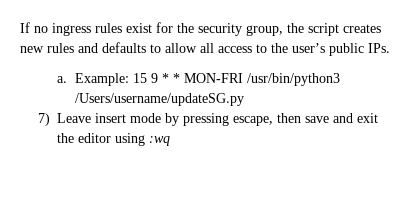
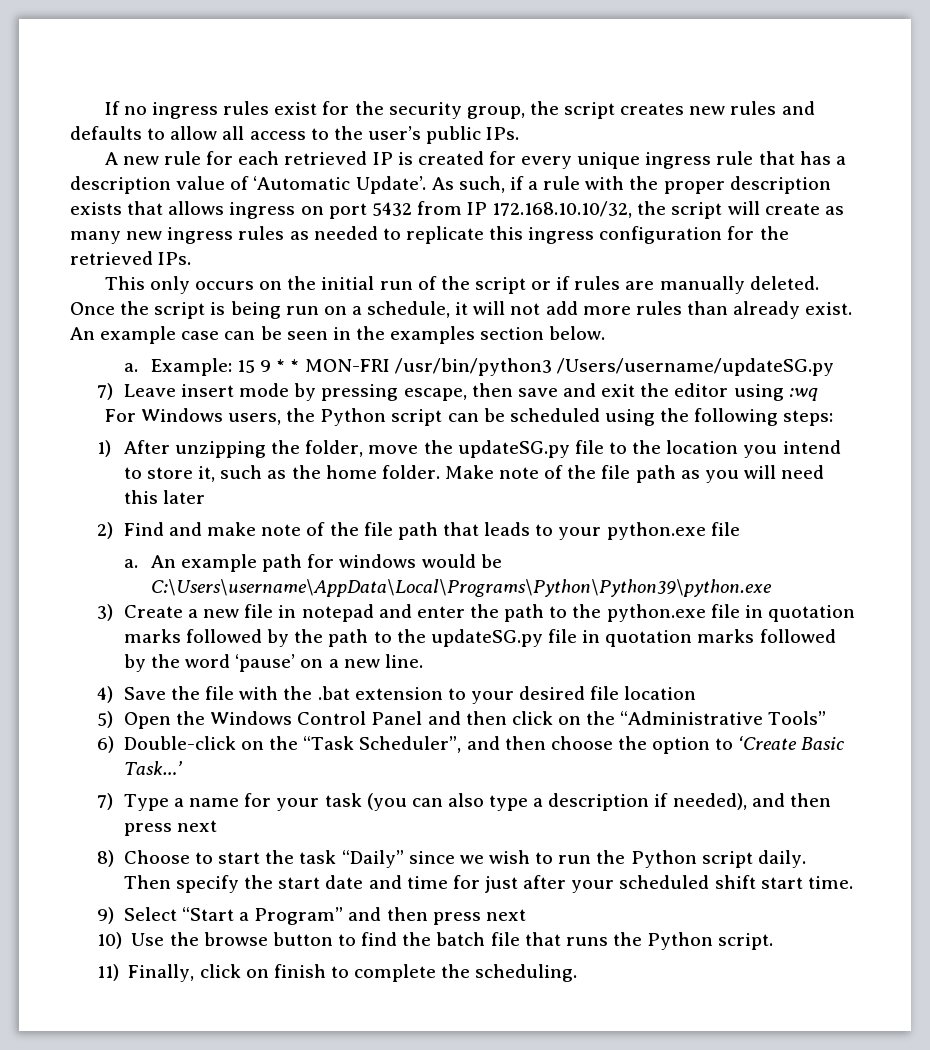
(390, 48) none -> [104,151,846,169] [70,176,831,194] [70,201,844,219] [70,226,789,244] [70,251,192,265] [104,276,819,294] [70,301,853,319] [70,326,606,344] // A new rule for each retrieved IP is created for every unique ingress rule that has a description value of ‘Automatic Update’. As such, if a rule with the proper description exists that allows ingress on port 5432 from IP 172.168.10.10/32, the script will create as many new ingress rules as needed to replicate this ingress configuration for the retrieved IPs. // This only occurs on the initial run of the script or if rules are manually deleted. Once the script is being run on a schedule, it will not add more rules than already exist. An example case can be seen in the examples section below.
(171, 141) none -> [104,408,834,426] [96,440,841,458] [123,465,825,483] [123,490,206,504] [96,522,740,540] [123,554,502,572] [150,579,772,597] [96,604,855,622] [123,629,836,647] [123,654,423,672] [96,686,697,704] [96,711,827,729] [96,736,846,754] [123,761,182,775] [96,793,831,811] [123,820,218,836] [96,850,806,868] [123,875,853,893] [96,907,526,925] [96,932,774,950] [96,964,578,982] // For Windows users, the Python script can be scheduled using the following steps: // 1) After unzipping the folder, move the updateSG.py file to the location you intend to store it, such as the home folder. Make note of the file path as you will need this later // 2) Find and make note of the file path that leads to your python.exe file // a. An example path for windows would be C:\Users\username\AppData\Local\Programs\Python\Python39\python.exe // 3) Create a new file in notepad and enter the path to the python.exe file in quotation marks followed by the path to the updateSG.py file in quotation marks followed by the word ‘pause’ on a new line. // 4) Save the file with the .bat extension to your desired file location // 5) Open the Windows Control Panel and then click on the “Administrative Tools” // 6) Double-click on the “Task Scheduler”, and then choose the option to ‘Create Basic Task…’ // 7) Type a name for your task (you can also type a description if needed), and then press next // 8) Choose to start the task “Daily” since we wish to run the Python script daily. Then specify the start date and time for just after your scheduled shift start time. // 9) Select “Start a Program” and then press next // 10) Use the browse button to find the batch file that runs the Python script. // 11) Finally, click on finish to complete the scheduling.

